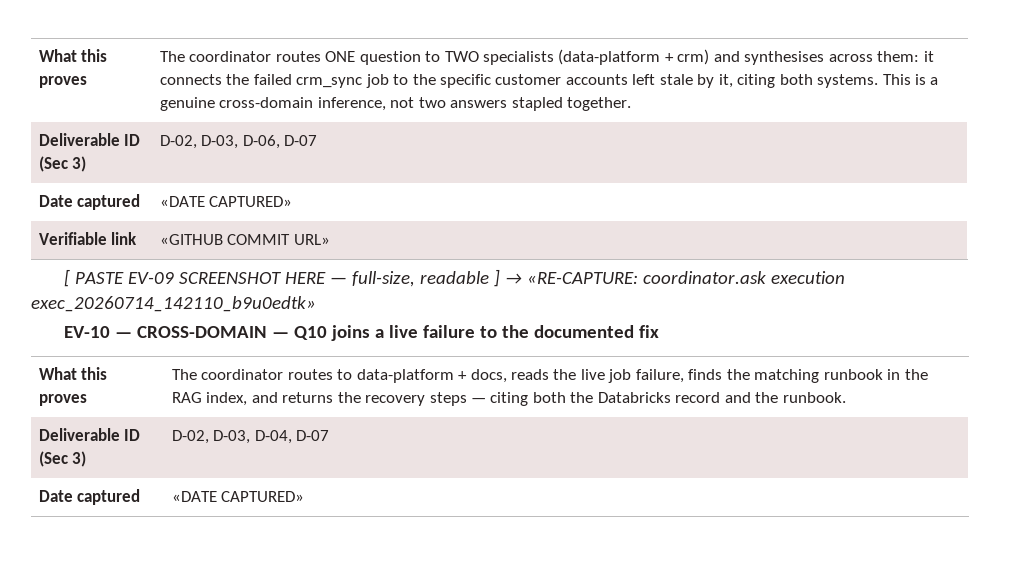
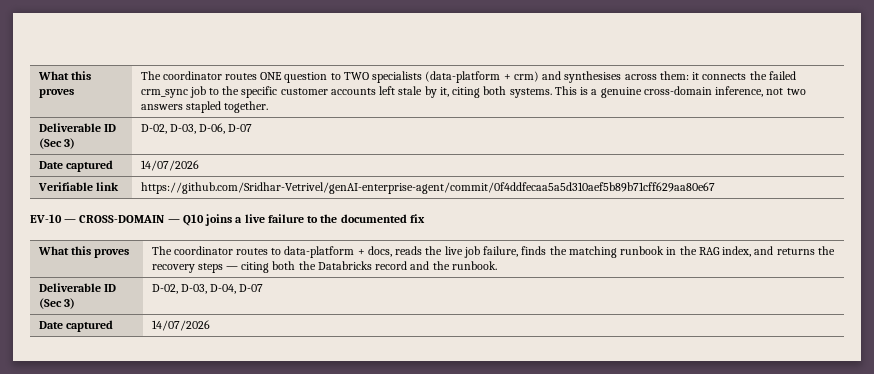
[159,196,293,207] «DATE CAPTURED» -> [140,160,199,171] 14/07/2026
[159,234,330,245] [63,269,845,287] [31,296,316,312] «GITHUB COMMIT URL» // [ PASTE EV-09 SCREENSHOT HERE — full-size, readable ] → «RE-CAPTURE: coordinator.ask execution exec_20260714_142110_b9u0edtk» -> [140,182,715,194] https://github.com/Sridhar-Vetrivel/genAI-enterprise-agent/commit/0f4ddfecaa5a5d310aef5b89b71cff629aa80e67
[171,491,305,502] «DATE CAPTURED» -> [151,320,210,331] 14/07/2026

